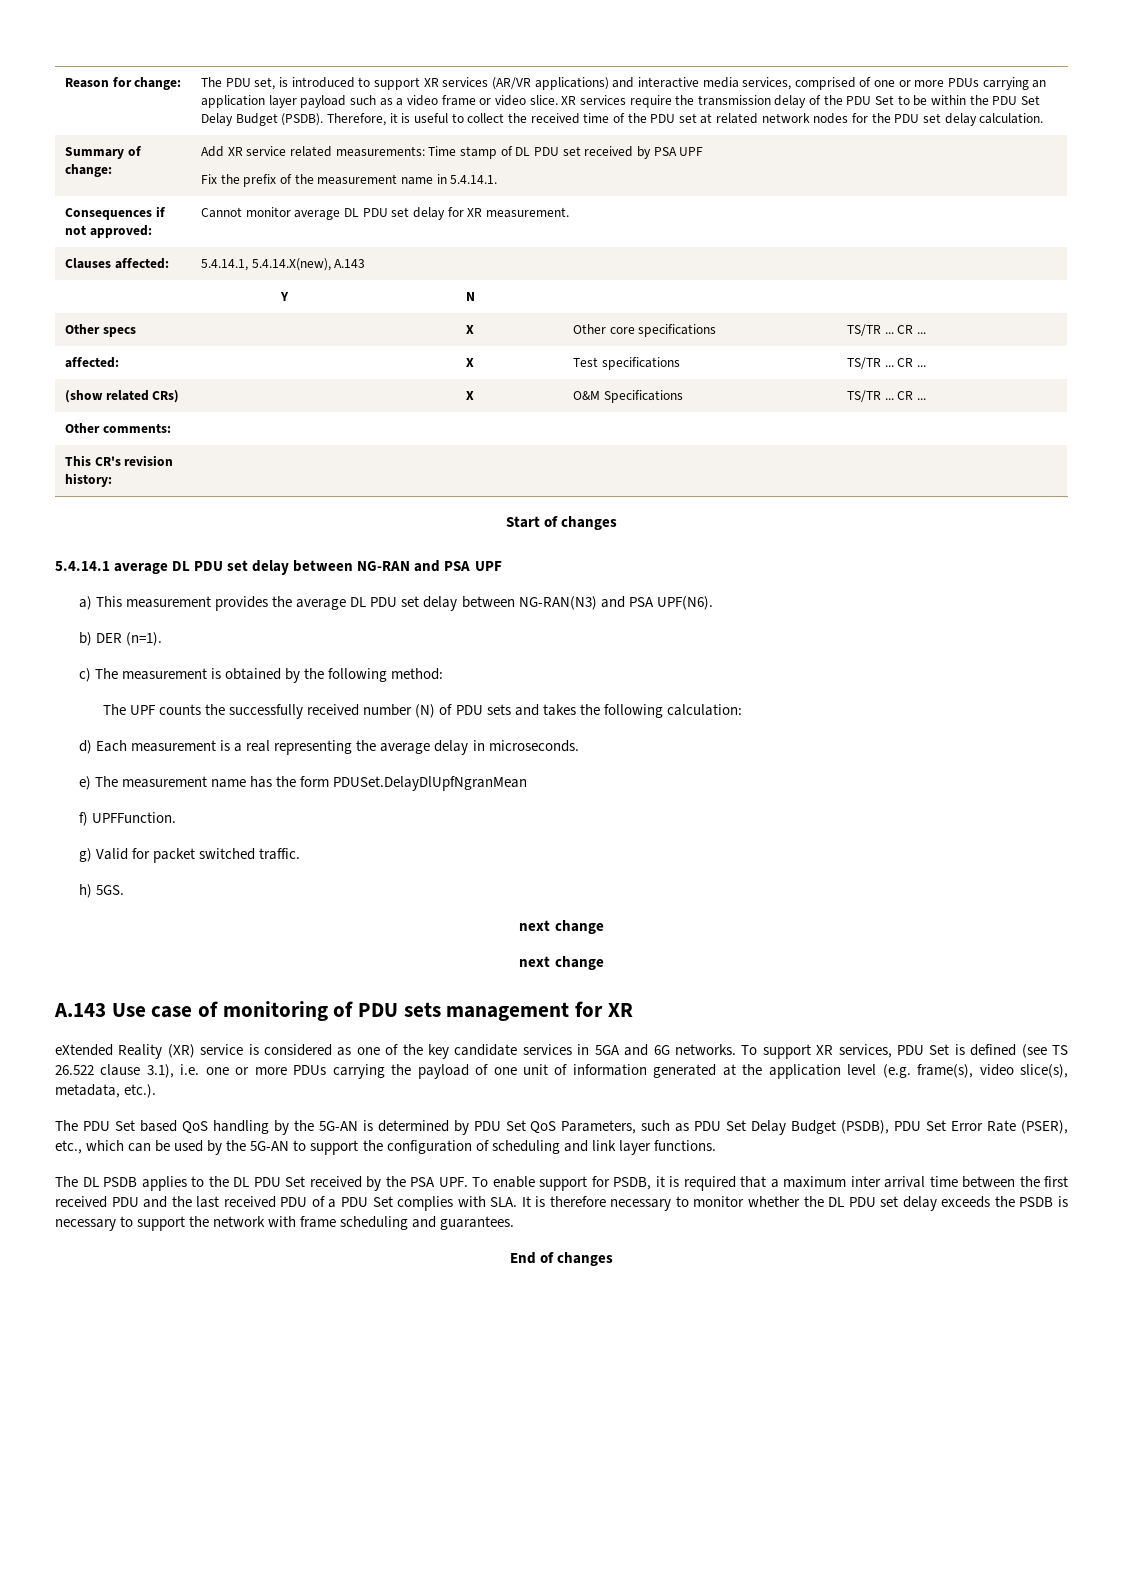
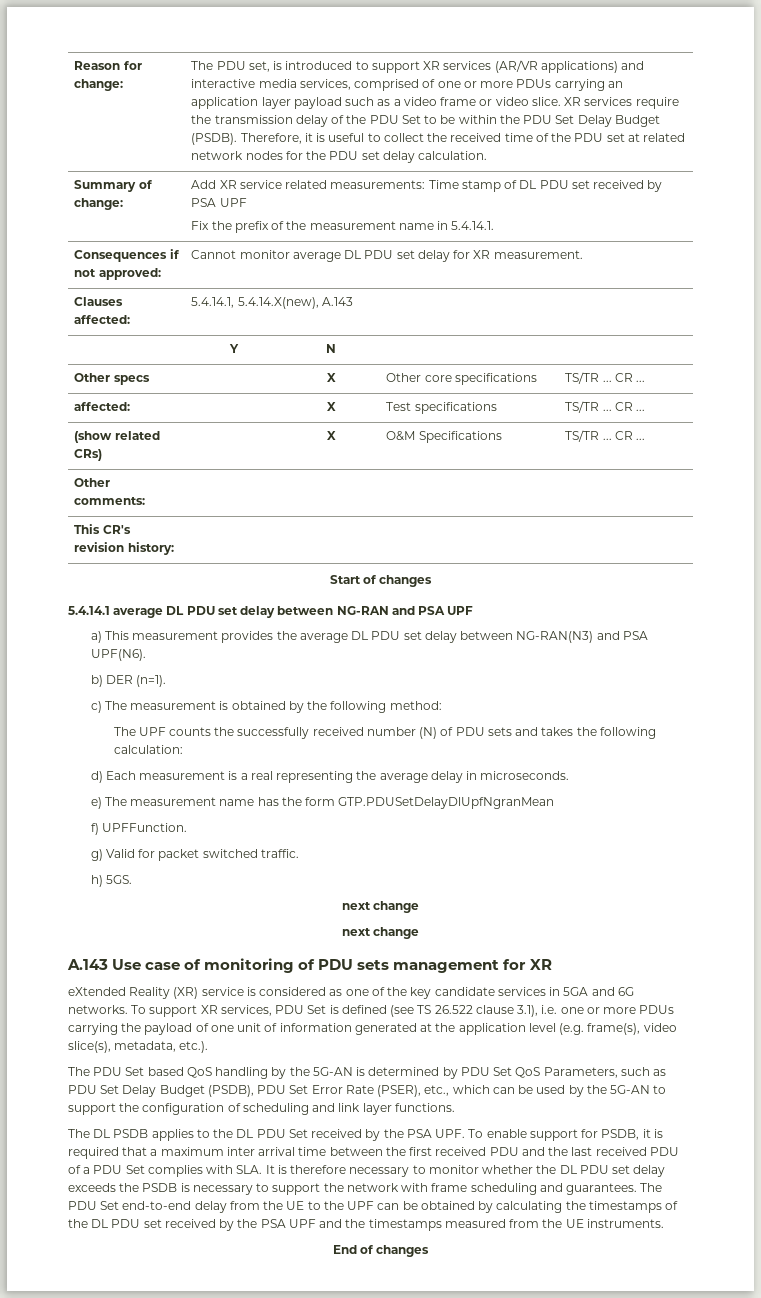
[333,776,528,791] PDUSet.DelayDlUpfNgranMean -> [338,797,555,809] GTP.PDUSetDelayDlUpfNgranMean
(515, 1223) none -> [640,1183,663,1192] [68,1201,679,1213] [68,1219,664,1231] The PDU Set end-to-end delay from the UE to the UPF can be obtained by calculating the timestamps of the DL PDU set received by the PSA UPF and the timestamps measured from the UE instruments.

